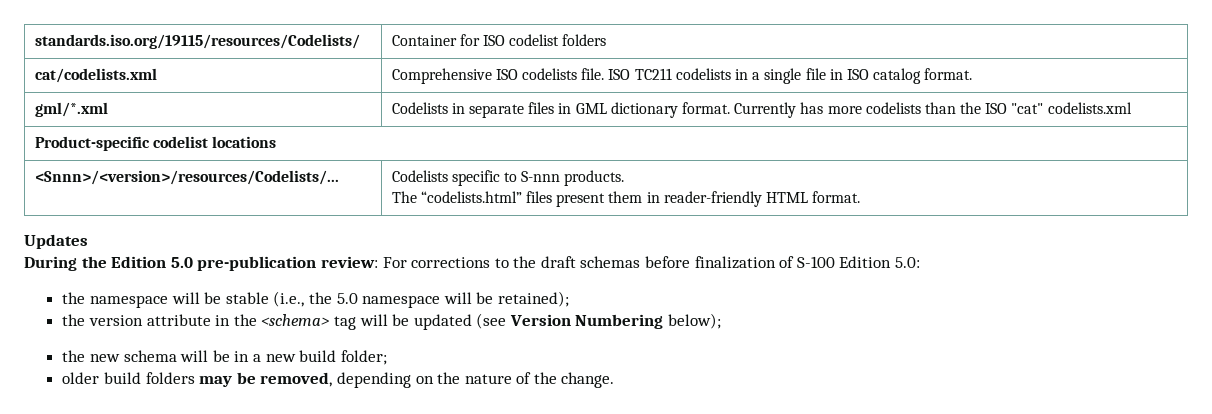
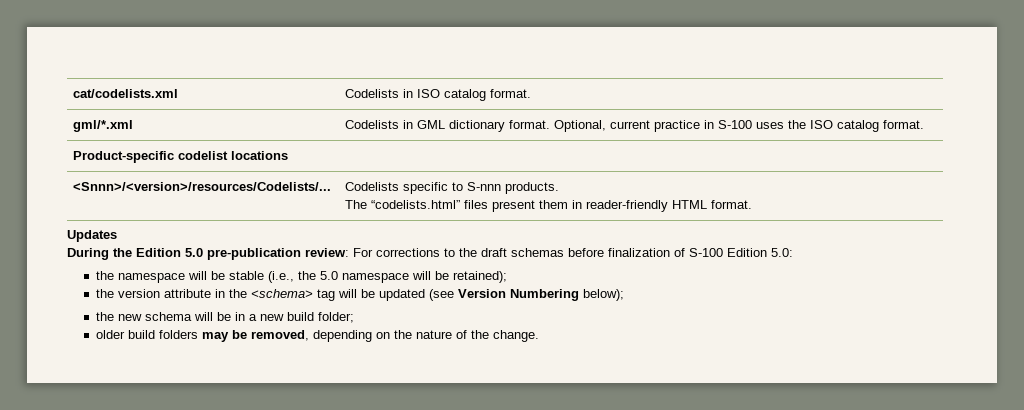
[34,34,360,49] [391,34,607,46] [34,68,157,83] [391,68,826,84] standards.iso.org/19115/resources/Codelists/ | Container for ISO codelist folders // cat/codelists.xml | Comprehensive ISO codelists file. ISO TC211 codelists in a single file -> [73,89,179,98] [345,89,400,98] cat/codelists.xml | Codelists
[469,102,1132,118] separate files in GML dictionary format. Currently has more codelists than the ISO "cat" codelists.xml -> [417,120,925,132] GML dictionary format. Optional, current practice in S-100 uses the ISO catalog format.

